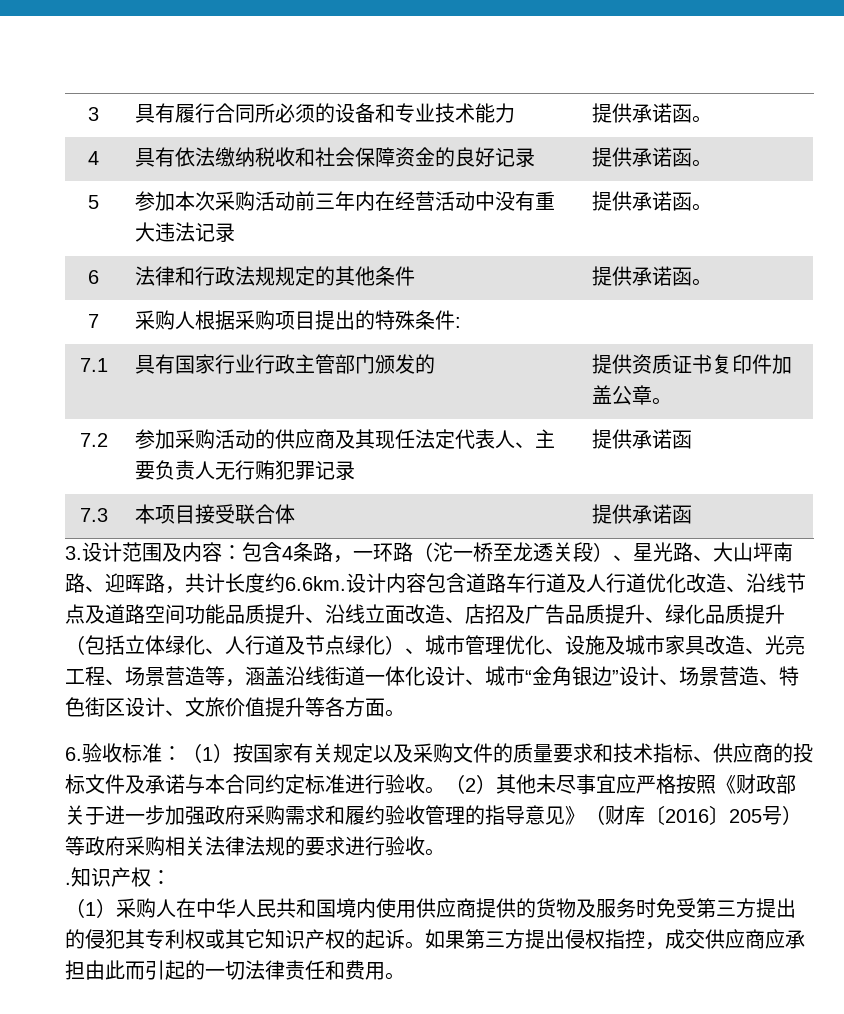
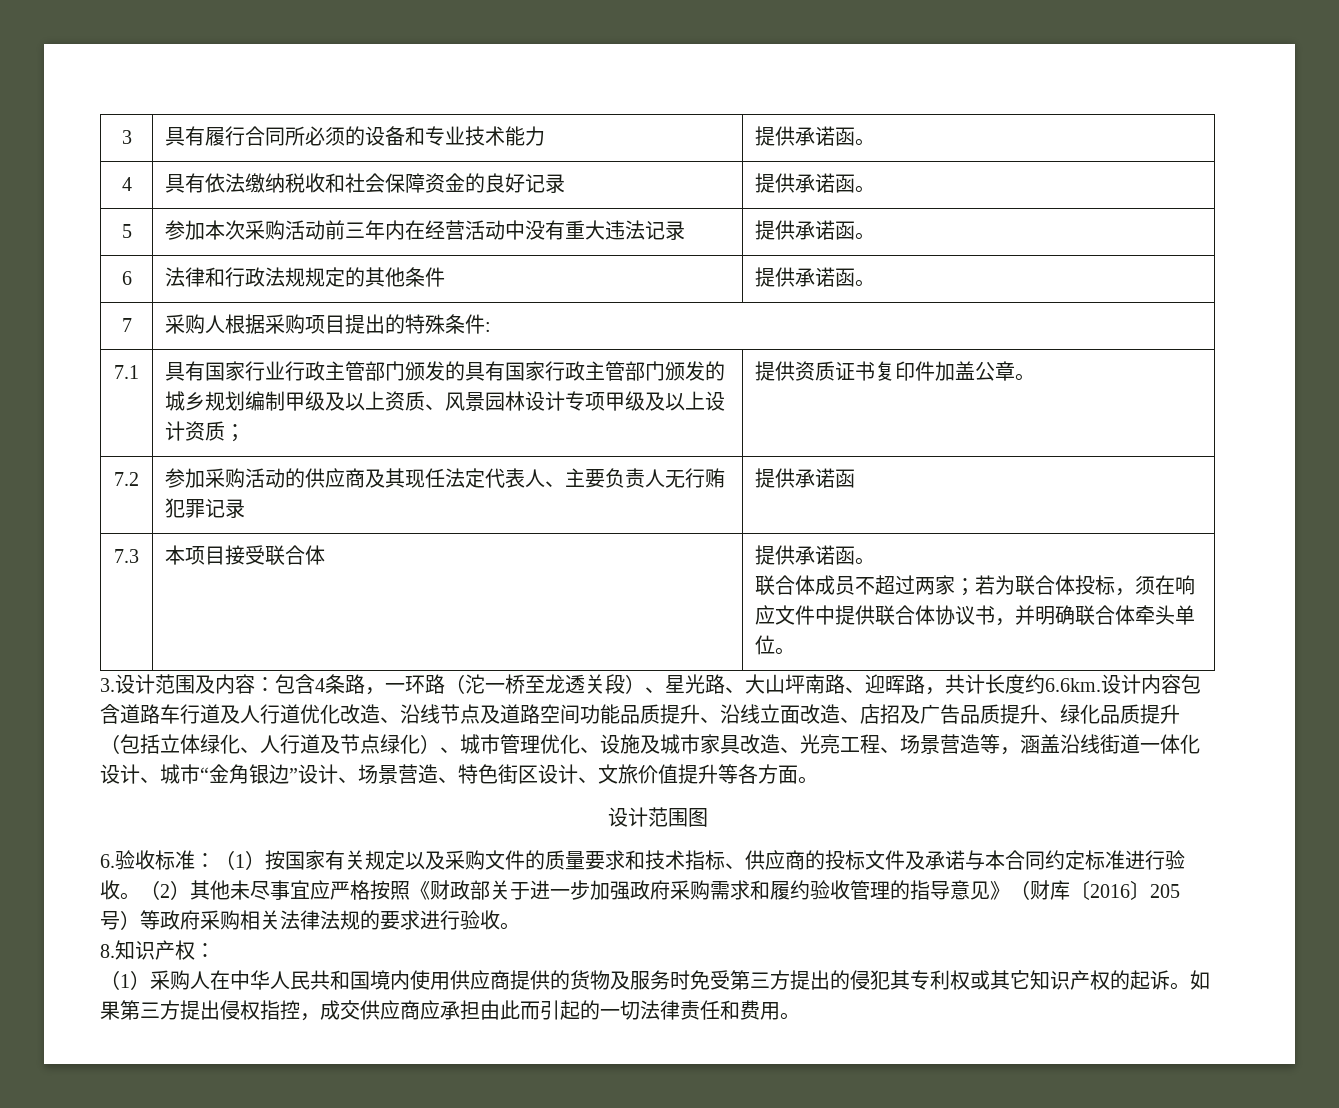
(435, 364) none -> [465,361,726,381] [165,391,726,411] [165,421,246,442] 具有国家行政主管部门颁发的城乡规划编制甲级及以上资质、风景园林设计专项甲级及以上设计资质；
(692, 514) none -> [855,557,876,565] [755,575,1196,596] [755,605,1196,626] [755,635,796,655] 。 // 联合体成员不超过两家；若为联合体投标，须在响应文件中提供联合体协议书，并明确联合体牵头单位。
(405, 713) none -> [607,807,708,827] // 设计范围图
[65,882,71,885] . -> [100,944,115,958] 8.

